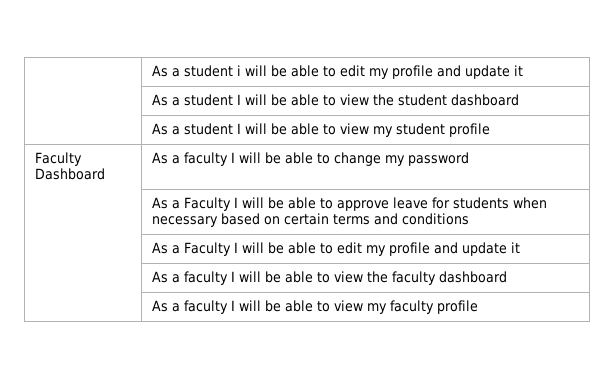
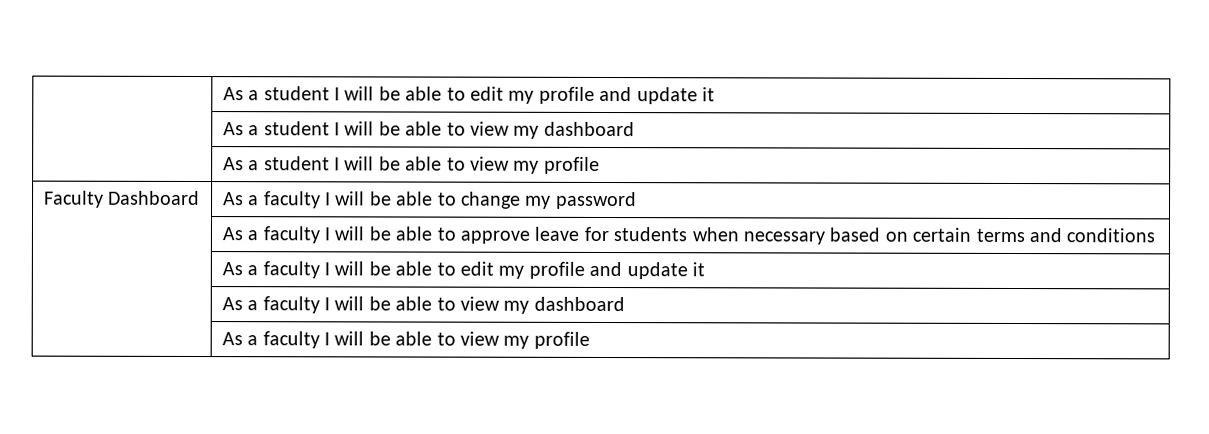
[151,65,241,77] | As a student i -> [222,86,340,101] | As a student I
[372,94,447,106] the student -> [513,125,540,139] my
[395,123,445,135] student -> (540, 167) none
[183,197,231,211] Faculty -> [262,226,320,244] faculty
[183,242,231,256] Faculty -> [262,261,320,279] faculty
[366,271,436,285] the faculty -> [503,300,530,314] my
[389,300,434,314] faculty -> (530, 342) none

